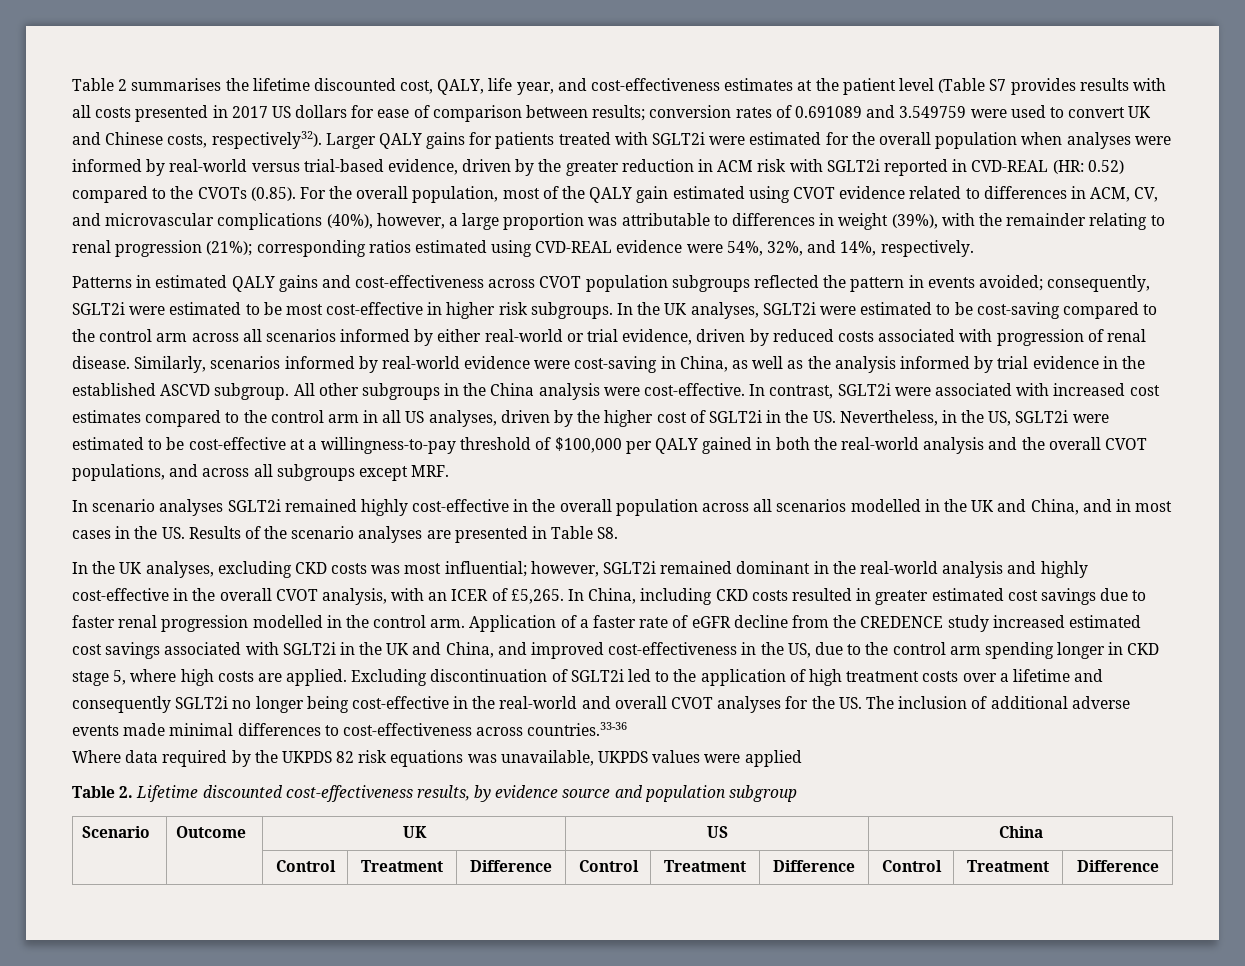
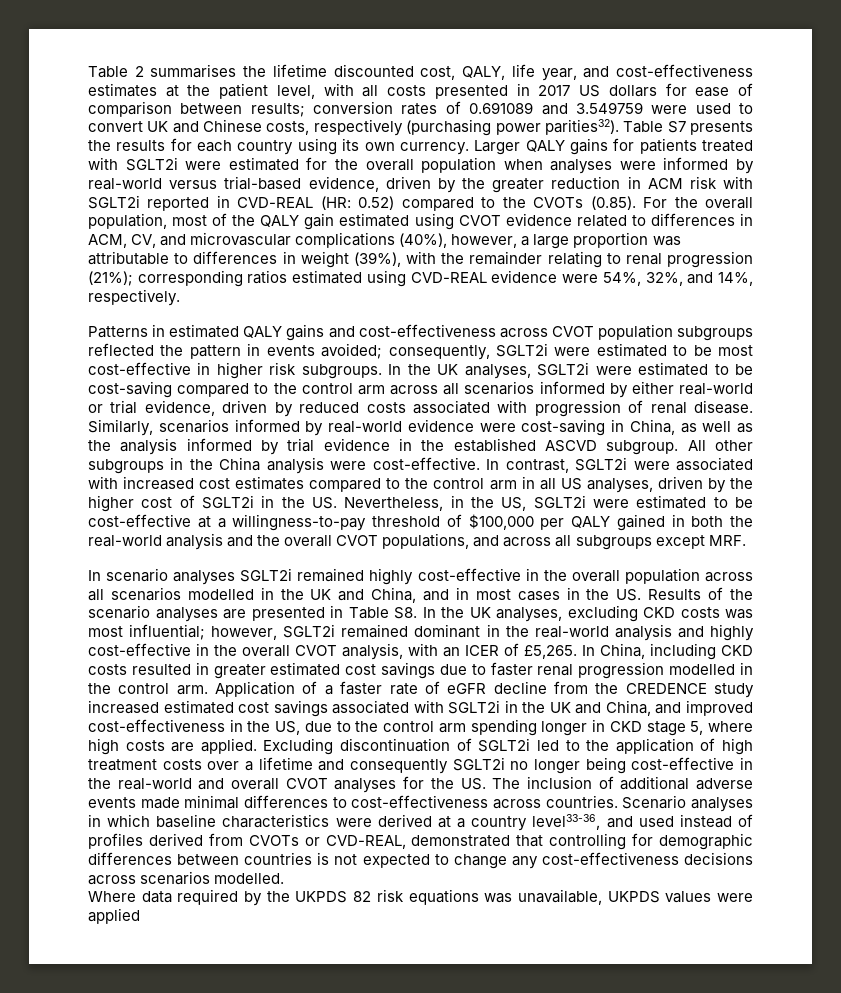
[898,78,1129,95] level (Table S7 provides results -> [276,85,315,99] level,
[211,131,322,149] respectively32). -> [313,119,754,136] [88,138,469,155] respectively (purchasing power parities32). Table S7 presents the results for each country using its own currency.
(619, 533) // -> (417, 613) none
[527,722,628,736] countries.33-36 -> [545,795,753,812] [88,814,753,831] [88,833,753,850] [88,852,754,869] [88,871,285,885] countries. Scenario analyses in which baseline characteristics were derived at a country level33-36, and used instead of profiles derived from CVOTs or CVD-REAL, demonstrated that controlling for demographic differences between countries is not expected to change any cost-effectiveness decisions across scenarios modelled.
[72,785,798,802] [82,826,151,838] [176,826,247,838] [402,826,427,838] [706,826,728,838] [998,826,1043,838] [275,860,336,872] [361,860,443,872] [470,860,552,872] [578,860,639,872] [664,860,746,872] [773,860,855,872] [881,860,942,872] [967,860,1049,872] [1076,860,1159,872] // Table 2. Lifetime discounted cost-effectiveness results, by evidence source and population subgroup // Scenario | Outcome | UK | US | China // | | Control | Treatment | Difference | Control | Treatment | Difference | Control | Treatment | Difference -> (140, 916) none

